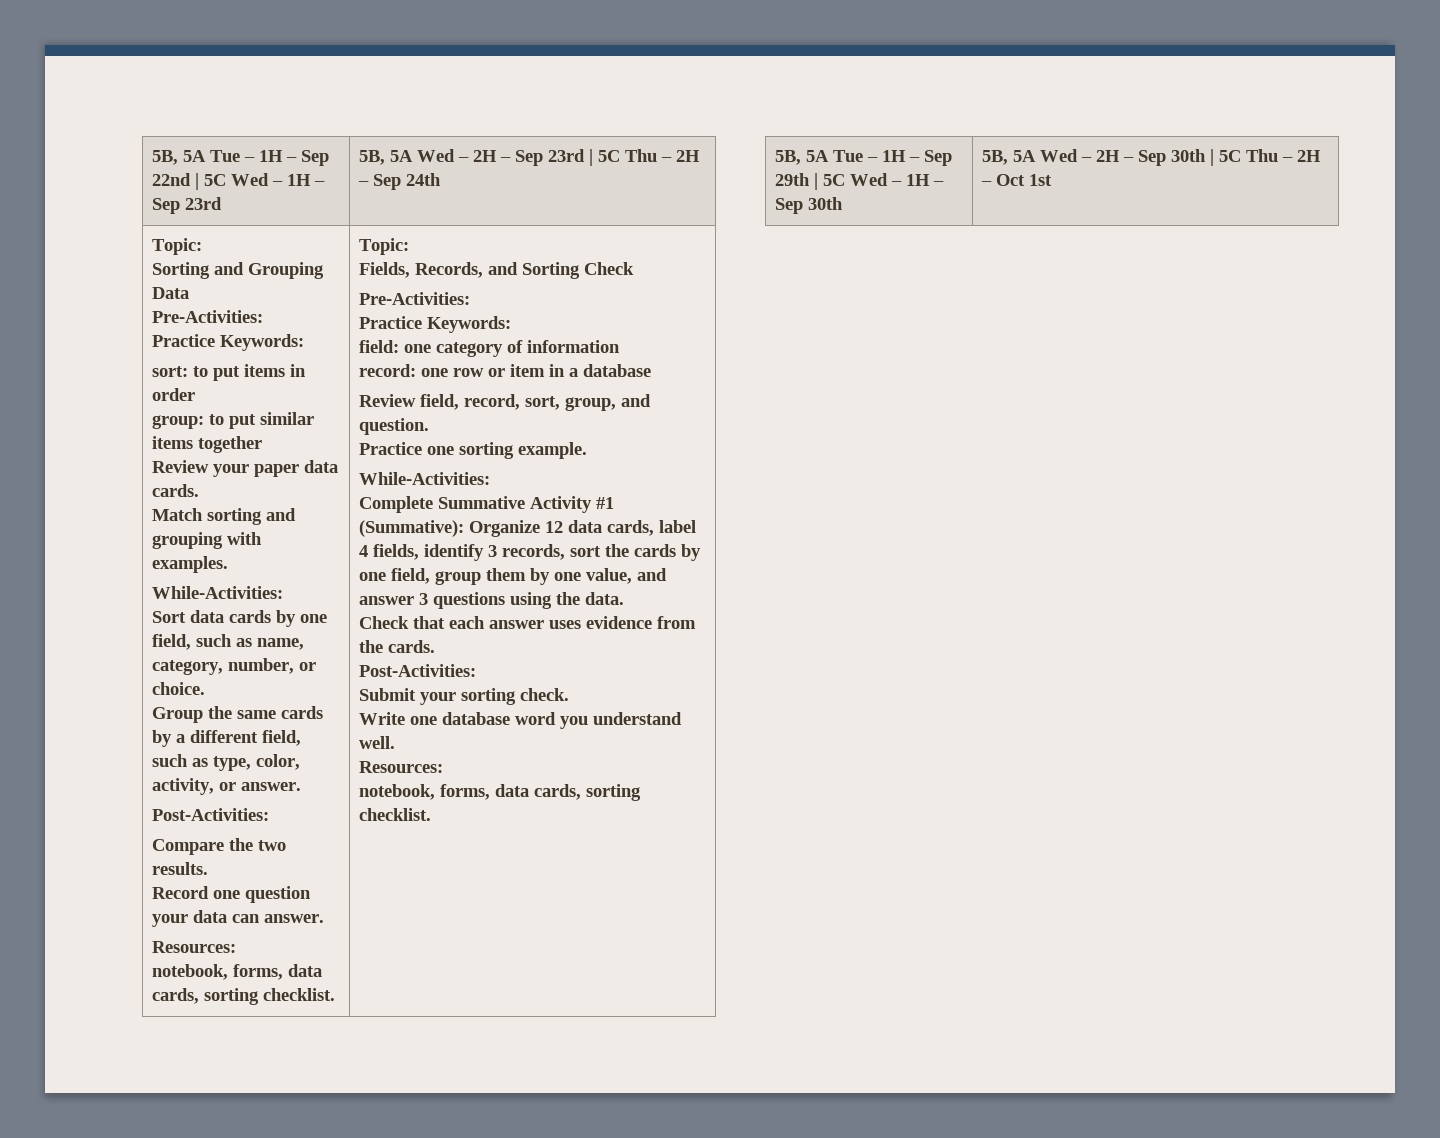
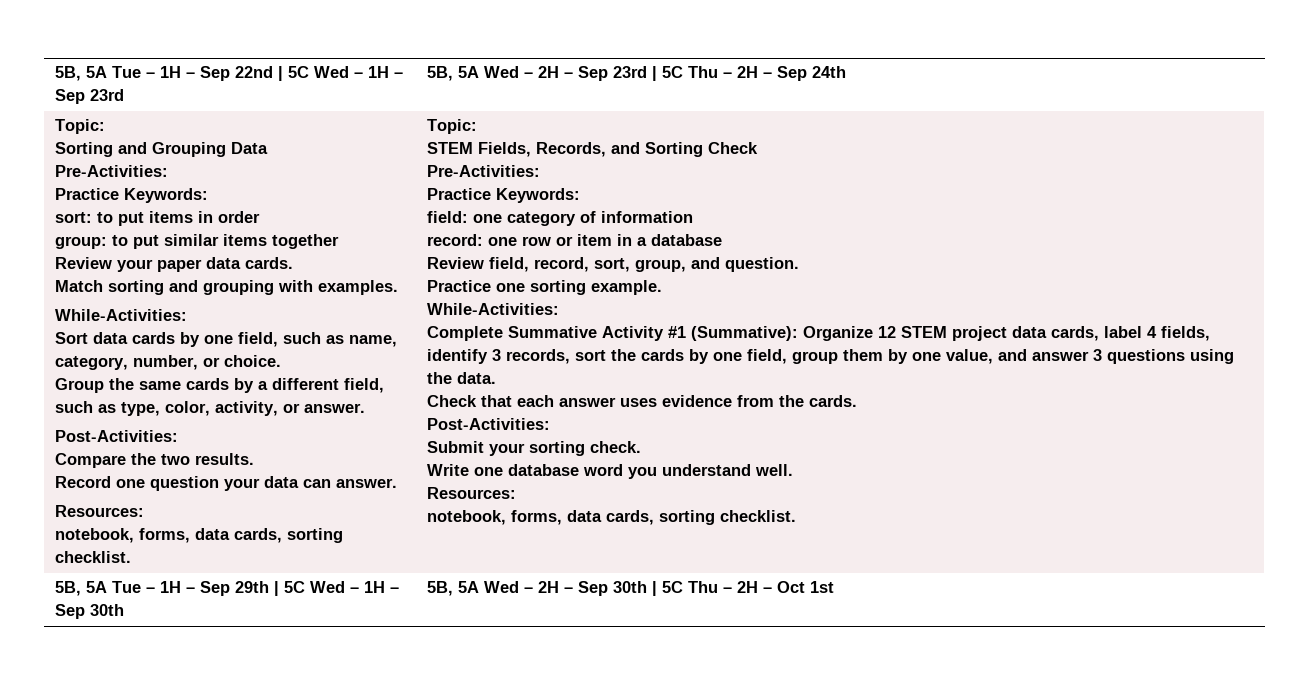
(410, 246) none -> [427,142,474,154] STEM
(564, 527) none -> [901,326,1008,341] STEM project

